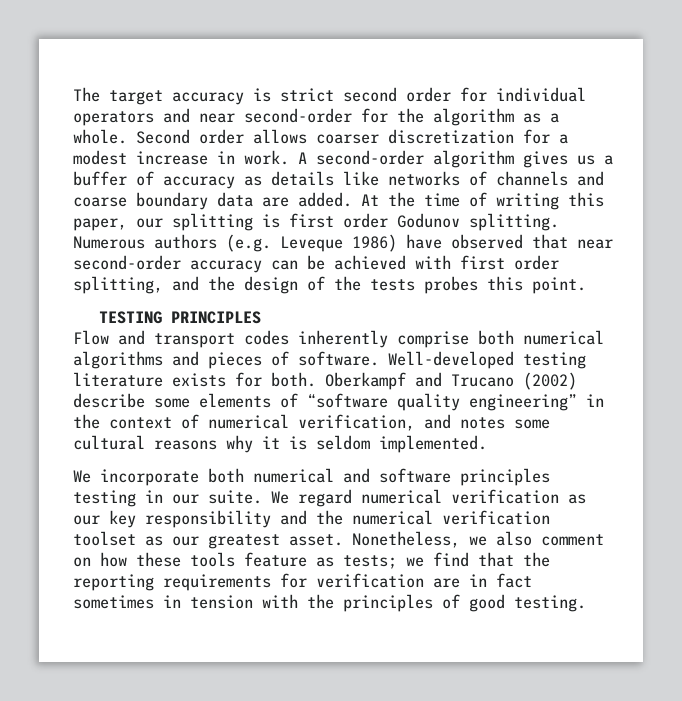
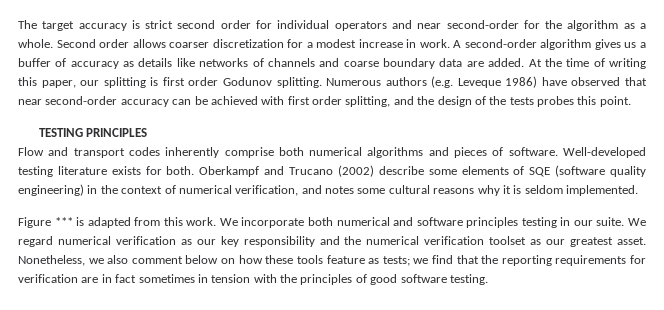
[307,393,577,411] “software quality engineering” -> [529,165,647,177] [18,184,84,196] SQE (software quality engineering)
(487, 444) none -> [18,217,217,228] Figure *** is adapted from this work.
(604, 540) none -> [185,255,219,264] below
(505, 603) none -> [400,274,447,283] software

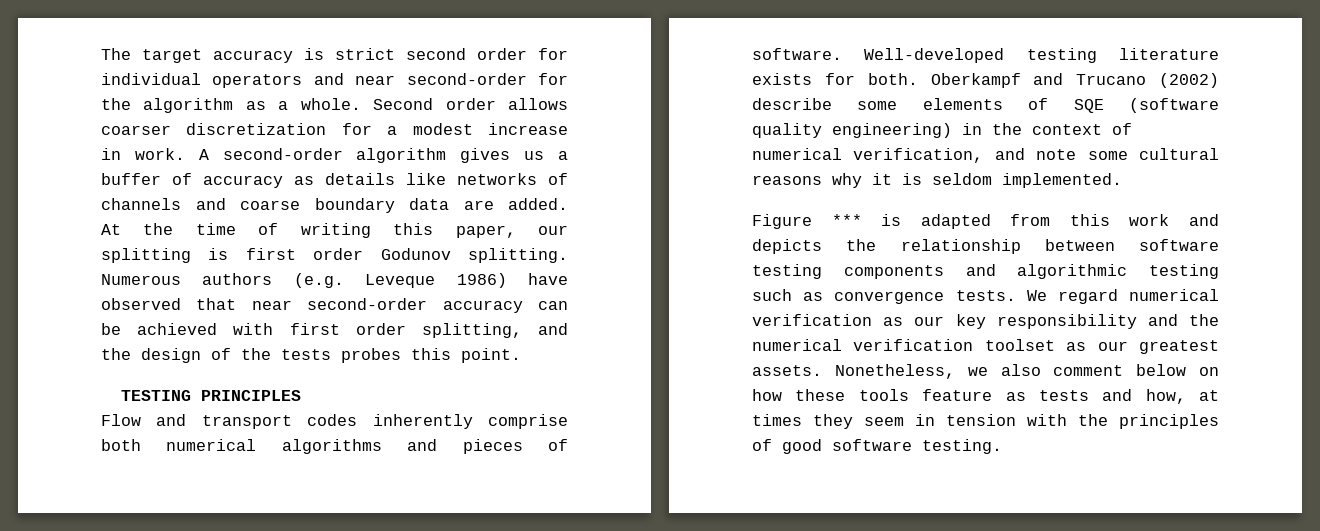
[325,186,354,194] notes -> [1036,149,1077,160] note
[186,217,625,228] work. We incorporate both numerical and software principles testing in our suite. -> [1129,214,1219,226] [752,239,1219,254] [752,264,1219,279] [752,289,1016,304] work and depicts the relationship between software testing components and algorithmic testing such as convergence tests.
[616,237,646,245] asset. -> [752,365,822,376] assets.
[382,255,646,266] [18,274,195,283] tests; we find that the reporting requirements for verification are in fact sometimes -> [1038,389,1219,404] [752,414,904,429] tests and how, at times they seem

